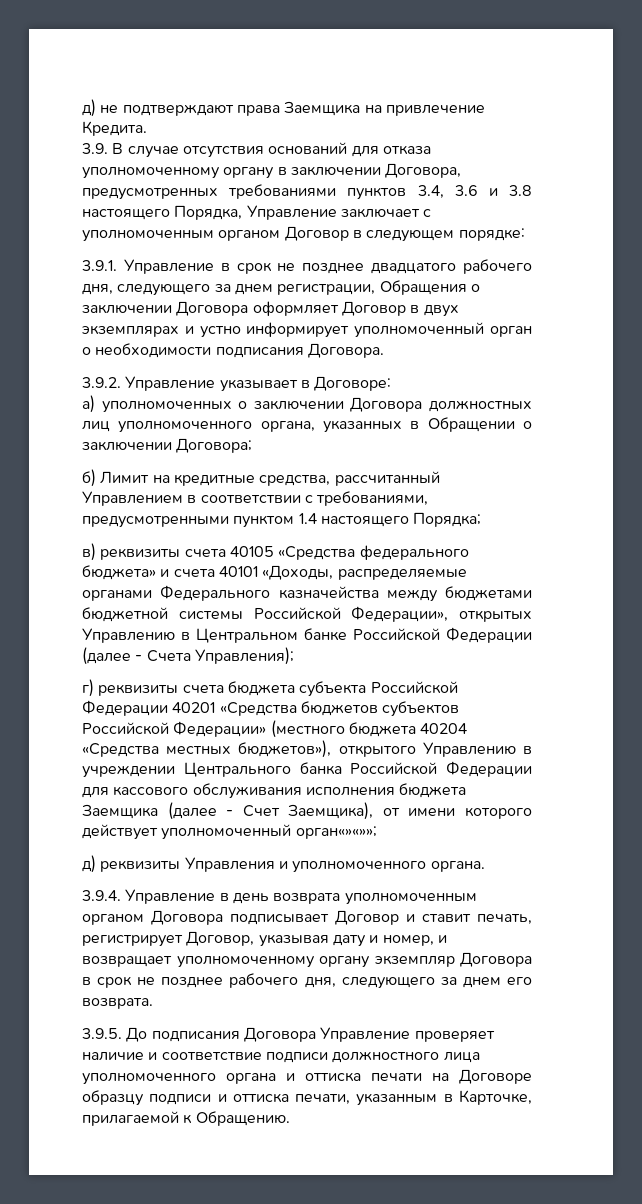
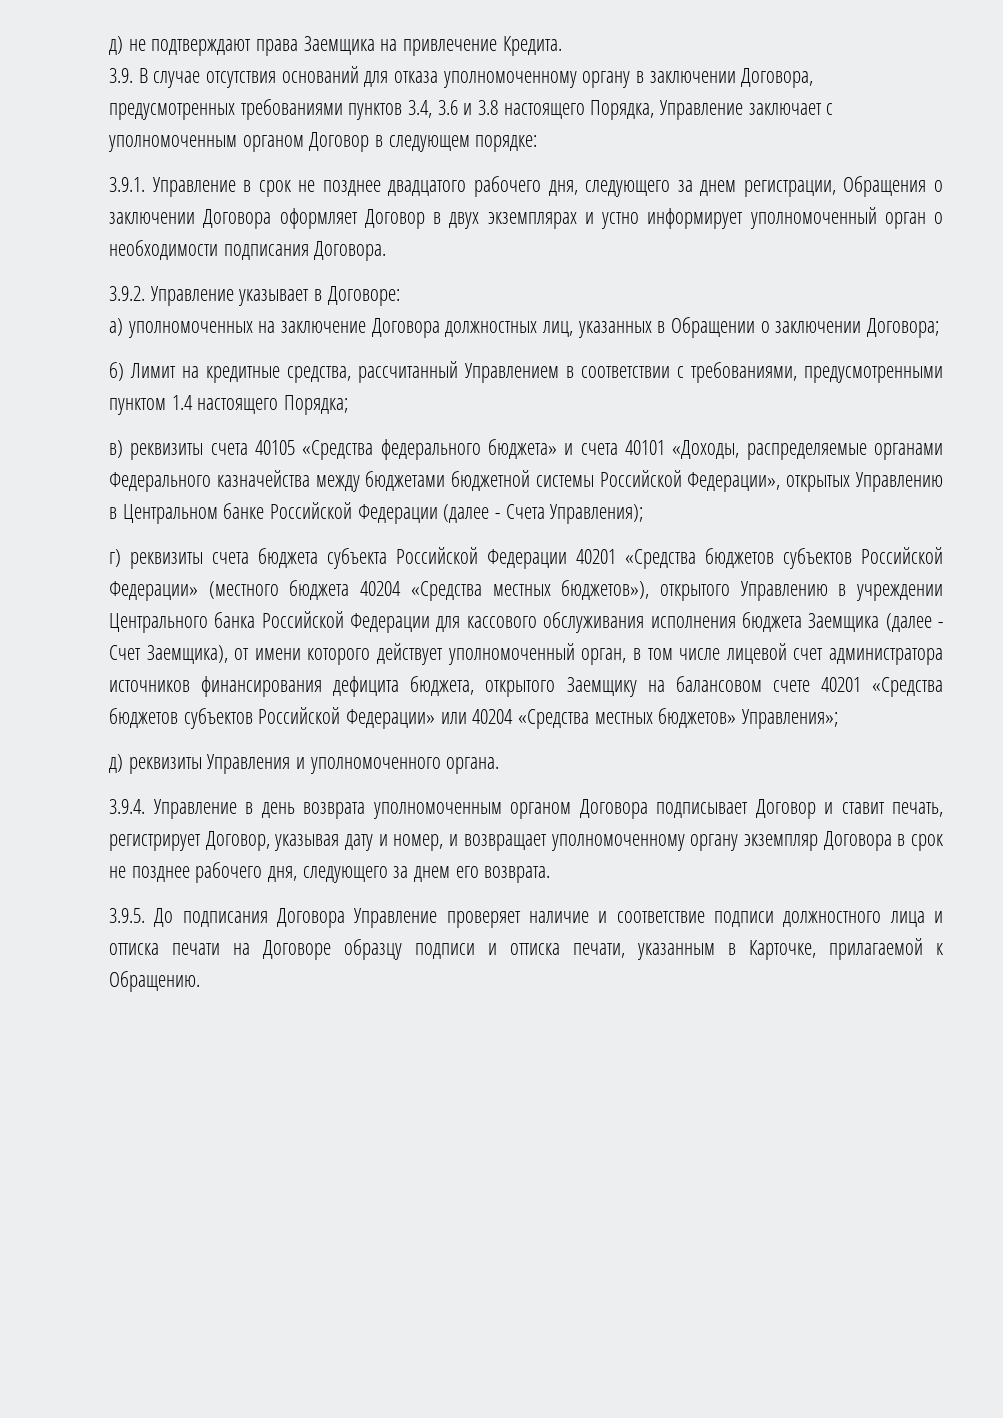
[238,397,532,412] [81,421,315,433] о заключении Договора должностных лиц уполномоченного органа, -> [258,318,574,338] на заключение Договора должностных лиц,
[295,826,377,839] орган«»«»»; -> [581,643,943,665] [109,676,944,697] [109,707,839,729] орган, в том числе лицевой счет администратора источников финансирования дефицита бюджета, открытого Заемщику на балансовом счете 40201 «Средства бюджетов субъектов Российской Федерации» или 40204 «Средства местных бюджетов» Управления»;
[82,1073,276,1085] уполномоченного органа -> (925, 919) none

